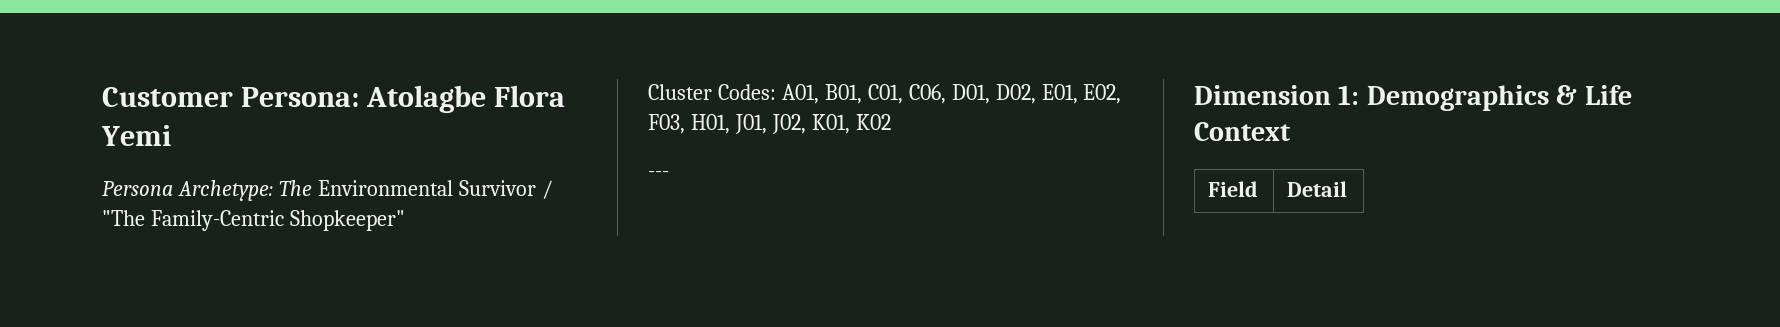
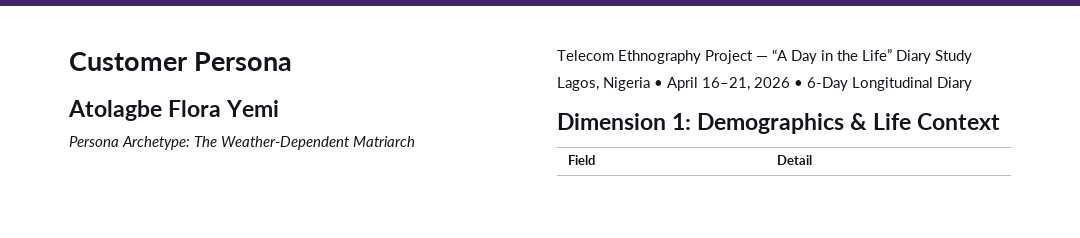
[241,87,360,107] Persona: -> [194,52,293,71] Persona //
[317,180,553,199] [102,210,405,231] [648,84,1122,104] [648,114,891,134] [648,171,669,178] Environmental Survivor / "The Family-Centric Shopkeeper" // Cluster Codes: A01, B01, C01, C06, D01, D02, E01, E02, F03, H01, J01, J02, K01, K02 // --- -> [221,136,415,150] [557,49,972,64] [557,77,972,91] Weather-Dependent Matriarch // Telecom Ethnography Project — “A Day in the Life” Diary Study // Lagos, Nigeria • April 16–21, 2026 • 6-Day Longitudinal Diary

